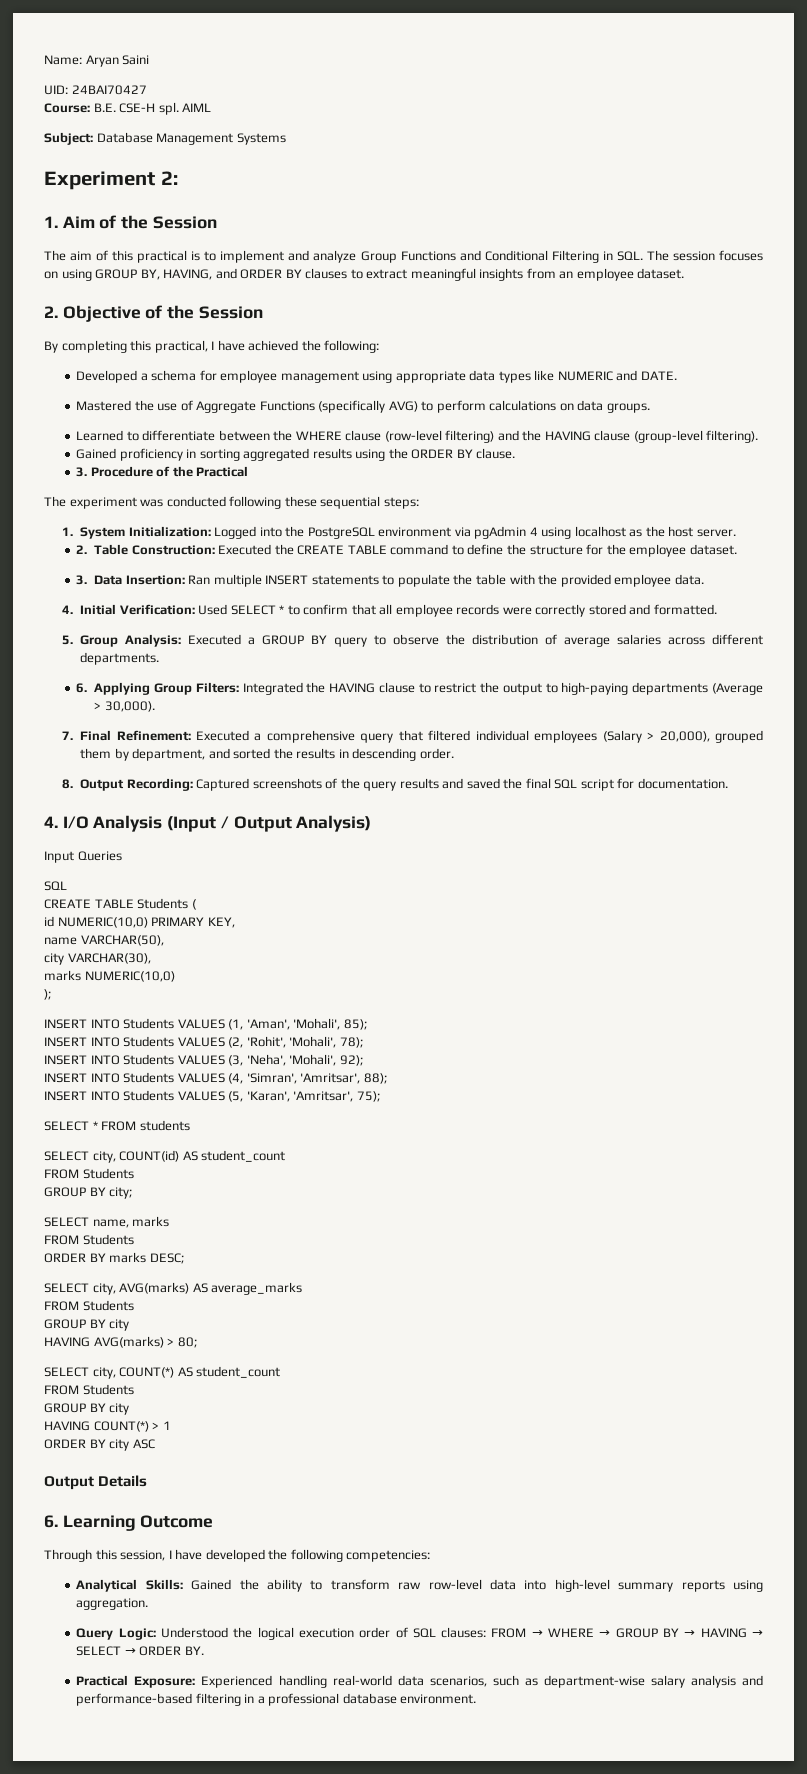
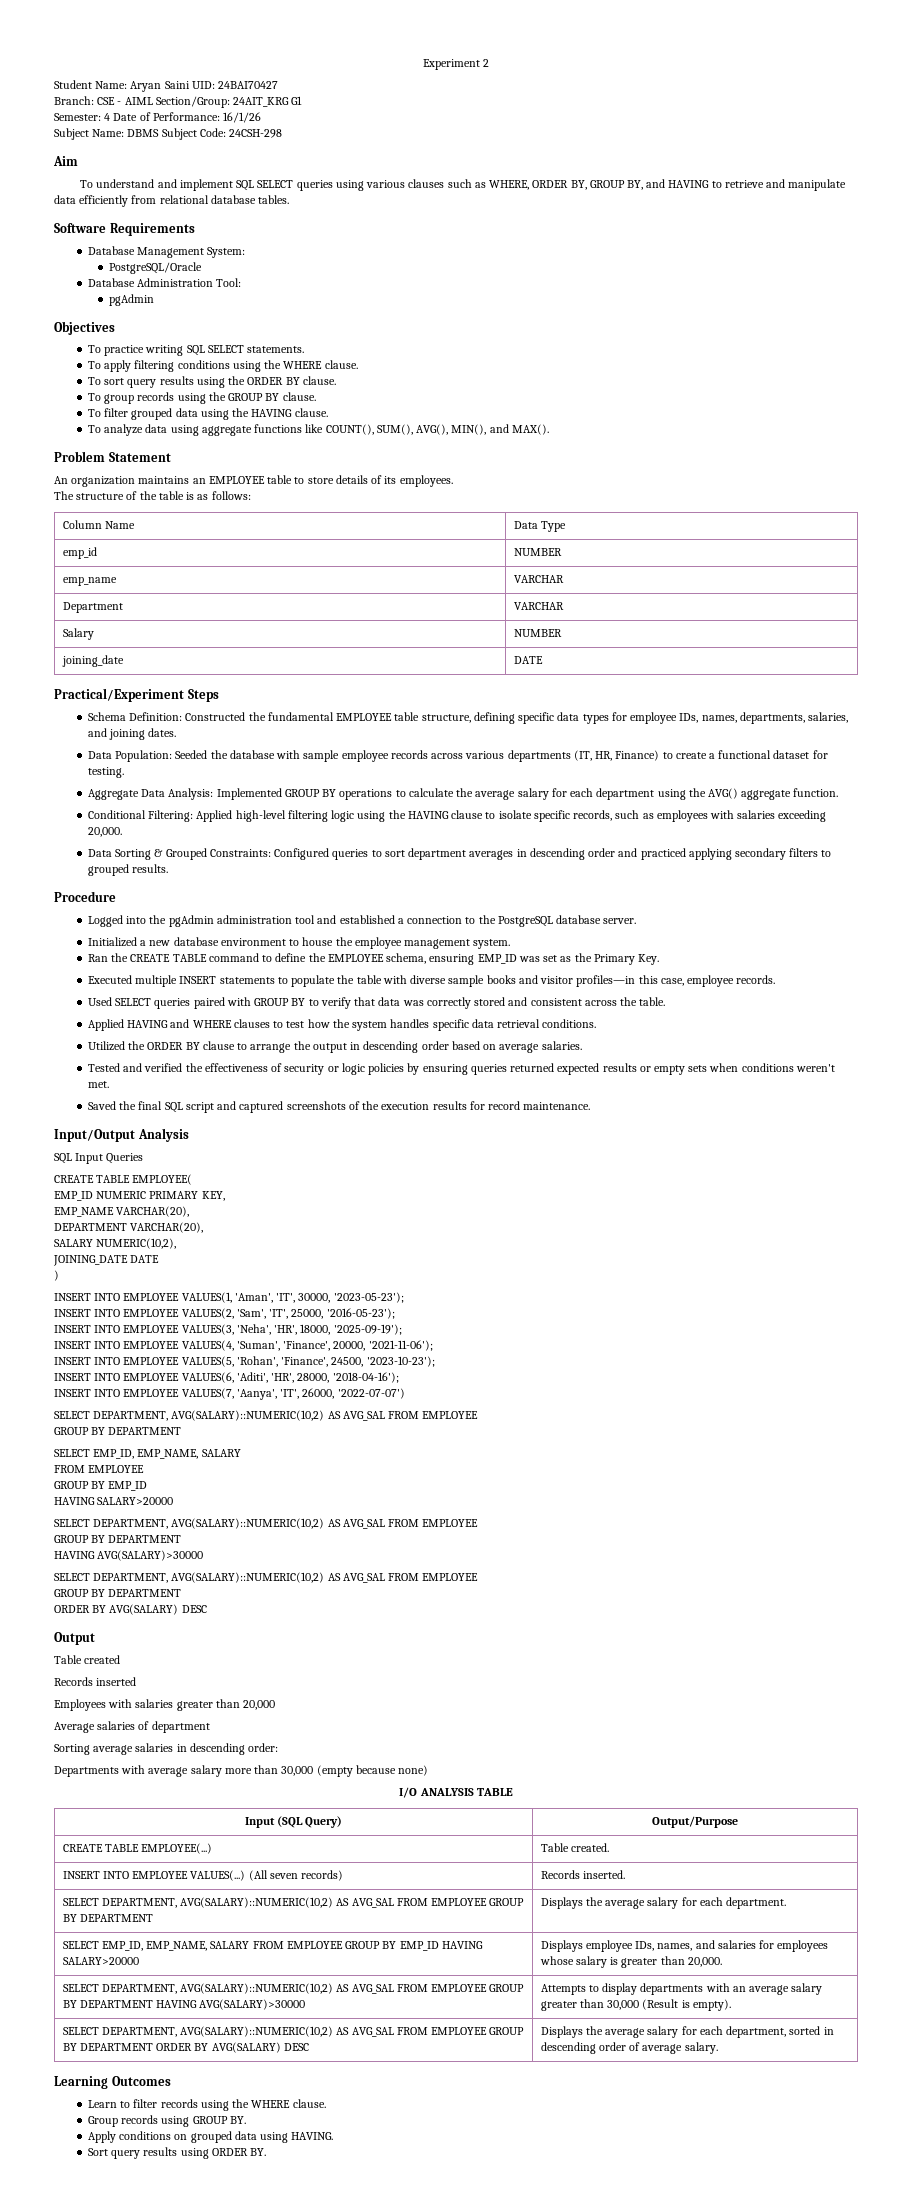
(44, 60) none -> [422,59,490,70] [54,80,92,89] Experiment 2 // Student
(150, 60) // -> (190, 85) none
[44,102,212,115] [44,132,286,145] [44,171,178,190] [44,215,217,229] [44,250,763,263] [44,268,685,281] [44,305,263,322] [44,340,380,353] [76,370,677,383] [76,400,650,413] [76,430,759,443] [76,448,310,461] Course: B.E. CSE-H spl. AIML // Subject: Database Management Systems // Experiment 2: // 1. Aim of the Session // The aim of this practical is to implement and analyze Group Functions and Conditional Filtering in SQL. The session focuses on using GROUP BY, HAVING, and ORDER BY clauses to extract meaningful insights from an employee dataset. // 2. Objective of the Session // By completing this practical, I have achieved the following: // Developed a schema for employee management using appropriate data types like NUMERIC and DATE. // Mastered the use of Aggregate Functions (specifically AVG) to perform calculations on data groups. // Learned to differentiate between the WHERE clause (row-level filtering) and the HAVING clause (group-level filtering). // Gained proficiency in sorting aggregated -> [54,96,303,108] [54,112,262,123] [54,128,283,140] [53,156,78,166] [80,179,847,191] [54,195,290,207] [54,223,195,236] [87,246,246,258] [108,262,202,274] [87,278,242,287] [108,294,154,306] [54,321,115,335] [87,345,305,356] [87,360,358,372] [87,377,157,388] Branch: CSE - AIML Section/Group: 24AIT_KRG G1 // Semester: 4 Date of Performance: 16/1/26 // Subject Name: DBMS Subject Code: 24CSH-298 // Aim // To understand and implement SQL SELECT queries using various clauses such as WHERE, ORDER BY, GROUP BY, and HAVING to retrieve and manipulate data efficiently from relational database tables. // Software Requirements // Database Management System: // PostgreSQL/Oracle // Database Administration Tool: // pgAdmin // Objectives // To practice writing SQL SELECT statements. // To apply filtering conditions using the WHERE clause. // To sort query
[76,466,249,477] [44,496,419,509] [62,526,736,539] [76,544,272,555] 3. Procedure of the Practical // The experiment was conducted following these sequential steps: // 1. System Initialization: Logged into the PostgreSQL environment via pgAdmin 4 using localhost as the host server. // 2. Table Construction: Executed -> [87,392,316,404] [87,408,328,420] [87,424,549,436] [54,451,171,462] [54,475,453,487] [54,491,251,500] [62,520,135,529] [513,521,566,532] [62,547,97,559] [513,548,562,556] [62,577,117,586] [513,575,564,583] [62,602,123,613] [513,602,564,610] [62,628,94,640] [513,629,562,637] [61,655,124,667] [513,656,543,664] [54,688,219,702] [87,712,848,724] [87,728,177,740] [87,750,828,762] [87,767,124,778] [87,788,839,800] [87,810,827,822] [87,827,122,837] [87,848,832,860] [87,864,169,876] [54,891,116,902] [87,915,637,927] [87,937,511,949] [87,954,108,962] To group records using the GROUP BY clause. // To filter grouped data using the HAVING clause. // To analyze data using aggregate functions like COUNT(), SUM(), AVG(), MIN(), and MAX(). // Problem Statement // An organization maintains an EMPLOYEE table to store details of its employees. // The structure of the table is as follows: // Column Name | Data Type // emp_id | NUMBER // emp_name | VARCHAR // Department | VARCHAR // Salary | NUMBER // joining_date | DATE // Practical/Experiment Steps // Schema Definition: Constructed the fundamental EMPLOYEE table structure, defining specific data types for employee IDs, names, departments, salaries, and joining dates. // Data Population: Seeded the database with sample employee records across various departments (IT, HR, Finance) to create a functional dataset for testing. // Aggregate Data Analysis: Implemented GROUP BY operations to calculate the average salary for each department using the AVG() aggregate function. // Conditional Filtering: Applied high-level filtering logic using the HAVING clause to isolate specific records, such as employees with salaries exceeding 20,000. // Data Sorting & Grouped Constraints: Configured queries to sort department averages in descending order and practiced applying secondary filters to grouped results. // Procedure // Logged into the pgAdmin administration tool and established a connection to the PostgreSQL database server. // Initialized a new database environment to house the employee management system. // Ran
[529,544,737,557] [76,575,211,585] structure for the employee dataset. // 3. Data Insertion: Ran -> [327,953,659,965] [87,975,132,984] EMPLOYEE schema, ensuring EMP_ID was set as the Primary Key. // Executed
[538,574,704,587] [62,604,717,617] [62,634,764,647] [80,652,160,665] [76,682,477,695] the provided employee data. // 4. Initial Verification: Used SELECT * to confirm that all employee records were correctly stored and formatted. // 5. Group Analysis: Executed a GROUP BY query to observe the distribution of average salaries across different departments. // 6. Applying Group Filters: Integrated the HAVING clause to restrict -> [410,975,776,987] [87,997,666,1009] [87,1019,597,1031] [87,1041,292,1053] diverse sample books and visitor profiles—in this case, employee records. // Used SELECT queries paired with GROUP BY to verify that data was correctly stored and consistent across the table. // Applied HAVING and WHERE clauses to test how the system handles specific data retrieval conditions. // Utilized the ORDER BY clause to arrange
[545,682,763,695] [94,701,155,712] [62,730,764,743] [80,748,454,761] [62,778,728,791] [44,815,372,832] to high-paying departments (Average > 30,000). // 7. Final Refinement: Executed a comprehensive query that filtered individual employees (Salary > 20,000), grouped them by department, and sorted the results in descending order. // 8. Output Recording: Captured screenshots of the query results and saved the final SQL script for documentation. // 4. I/O Analysis (Input / Output Analysis) // -> [350,1041,582,1053] [87,1063,835,1075] [87,1081,109,1088] [87,1101,591,1113] [54,1128,189,1142] [54,1153,72,1164] in descending order based on average salaries. // Tested and verified the effectiveness of security or logic policies by ensuring queries returned expected results or empty sets when conditions weren't met. // Saved the final SQL script and captured screenshots of the execution results for record maintenance. // Input/Output Analysis // SQL
[44,881,67,891] [44,898,196,910] [44,916,235,928] [44,935,164,946] [44,953,151,965] [44,970,175,982] [44,989,51,1000] [44,1018,367,1030] [44,1036,363,1048] [44,1054,363,1066] [44,1072,387,1084] [44,1090,380,1102] [44,1120,190,1131] [44,1150,286,1163] [44,1168,134,1179] [44,1187,133,1199] [44,1216,170,1228] [44,1234,134,1245] [44,1252,184,1264] [44,1282,303,1295] [44,1300,134,1311] [44,1319,130,1331] [44,1336,197,1348] [44,1366,281,1379] [44,1384,134,1395] [44,1403,130,1415] [44,1421,171,1432] [44,1439,155,1451] [44,1475,148,1490] [44,1515,214,1531] [44,1549,431,1562] [76,1579,763,1592] [76,1598,149,1610] [76,1627,763,1640] [76,1646,204,1656] [76,1675,763,1688] [76,1693,477,1706] // SQL // CREATE TABLE Students ( // id NUMERIC(10,0) PRIMARY KEY, // name VARCHAR(50), // city VARCHAR(30), // marks NUMERIC(10,0) // ); // INSERT INTO Students VALUES (1, 'Aman', 'Mohali', 85); // INSERT INTO Students VALUES (2, 'Rohit', 'Mohali', 78); // INSERT INTO Students VALUES (3, 'Neha', 'Mohali', 92); // INSERT INTO Students VALUES (4, 'Simran', 'Amritsar', 88); // INSERT INTO Students VALUES (5, 'Karan', 'Amritsar', 75); // SELECT * FROM students // SELECT city, COUNT(id) AS student_count // FROM Students // GROUP BY city; // SELECT name, marks // FROM Students // ORDER BY marks DESC; // SELECT city, AVG(marks) AS average_marks // FROM Students // GROUP BY city // HAVING AVG(marks) > 80; // SELECT city, COUNT(*) AS student_count // FROM Students // GROUP BY city // HAVING COUNT(*) > 1 // ORDER BY city ASC // Output Details // 6. Learning Outcome // Through this session, I have developed the following competencies: // Analytical Skills: Gained the ability to transform raw row-level data into high-level summary reports using aggregation. // Query Logic: Understood the logical execution order of SQL clauses: FROM → WHERE → GROUP BY → HAVING → SELECT → ORDER BY. // Practical Exposure: Experienced handling real-world data scenarios, such as department-wise salary analysis and performance-based filtering in a professional database environment. -> [54,1174,193,1185] [54,1191,225,1201] [54,1206,190,1217] [54,1222,204,1233] [54,1238,177,1249] [53,1255,160,1266] [54,1270,59,1281] [54,1292,404,1303] [54,1308,395,1319] [54,1324,402,1335] [54,1340,433,1351] [54,1356,435,1367] [54,1372,399,1383] [54,1388,405,1400] [54,1410,479,1421] [54,1427,182,1435] [54,1449,241,1459] [54,1465,145,1473] [54,1481,148,1491] [54,1497,174,1505] [54,1518,479,1529] [54,1535,182,1543] [54,1550,204,1561] [54,1572,479,1583] [54,1589,182,1597] [54,1604,207,1615] [54,1632,95,1645] [54,1655,121,1664] [54,1677,137,1686] [54,1699,276,1711] [54,1721,210,1733] [54,1743,279,1755] [54,1765,429,1777] [399,1787,513,1798] [244,1816,343,1828] [652,1816,738,1828] [62,1843,213,1854] [540,1843,609,1852] [62,1870,344,1881] [540,1870,625,1879] [62,1897,525,1908] [62,1914,153,1922] [540,1897,787,1909] [62,1941,483,1951] [62,1957,139,1965] [540,1940,829,1952] [539,1956,722,1968] [62,1983,525,1994] [62,1999,306,2010] [540,1983,823,1995] [540,1999,731,2011] [62,2026,525,2037] [62,2042,309,2053] [540,2026,834,2038] [540,2042,718,2054] [54,2076,171,2089] [87,2099,326,2111] [87,2115,246,2127] [87,2131,334,2143] [87,2147,267,2159] // CREATE TABLE EMPLOYEE( // EMP_ID NUMERIC PRIMARY KEY, // EMP_NAME VARCHAR(20), // DEPARTMENT VARCHAR(20), // SALARY NUMERIC(10,2), // JOINING_DATE DATE // ) // INSERT INTO EMPLOYEE VALUES(1, 'Aman', 'IT', 30000, '2023-05-23'); // INSERT INTO EMPLOYEE VALUES(2, 'Sam', 'IT', 25000, '2016-05-23'); // INSERT INTO EMPLOYEE VALUES(3, 'Neha', 'HR', 18000, '2025-09-19'); // INSERT INTO EMPLOYEE VALUES(4, 'Suman', 'Finance', 20000, '2021-11-06'); // INSERT INTO EMPLOYEE VALUES(5, 'Rohan', 'Finance', 24500, '2023-10-23'); // INSERT INTO EMPLOYEE VALUES(6, 'Aditi', 'HR', 28000, '2018-04-16'); // INSERT INTO EMPLOYEE VALUES(7, 'Aanya', 'IT', 26000, '2022-07-07') // SELECT DEPARTMENT, AVG(SALARY)::NUMERIC(10,2) AS AVG_SAL FROM EMPLOYEE // GROUP BY DEPARTMENT // SELECT EMP_ID, EMP_NAME, SALARY // FROM EMPLOYEE // GROUP BY EMP_ID // HAVING SALARY>20000 // SELECT DEPARTMENT, AVG(SALARY)::NUMERIC(10,2) AS AVG_SAL FROM EMPLOYEE // GROUP BY DEPARTMENT // HAVING AVG(SALARY)>30000 // SELECT DEPARTMENT, AVG(SALARY)::NUMERIC(10,2) AS AVG_SAL FROM EMPLOYEE // GROUP BY DEPARTMENT // ORDER BY AVG(SALARY) DESC // Output // Table created // Records inserted // Employees with salaries greater than 20,000 // Average salaries of department // Sorting average salaries in descending order: // Departments with average salary more than 30,000 (empty because none) // I/O ANALYSIS TABLE // Input (SQL Query) | Output/Purpose // CREATE TABLE EMPLOYEE(...) | Table created. // INSERT INTO EMPLOYEE VALUES(...) (All seven records) | Records inserted. // SELECT DEPARTMENT, AVG(SALARY)::NUMERIC(10,2) AS AVG_SAL FROM EMPLOYEE GROUP BY DEPARTMENT | Displays the average salary for each department. // SELECT EMP_ID, EMP_NAME, SALARY FROM EMPLOYEE GROUP BY EMP_ID HAVING SALARY>20000 | Displays employee IDs, names, and salaries for employees whose salary is greater than 20,000. // SELECT DEPARTMENT, AVG(SALARY)::NUMERIC(10,2) AS AVG_SAL FROM EMPLOYEE GROUP BY DEPARTMENT HAVING AVG(SALARY)>30000 | Attempts to display departments with an average salary greater than 30,000 (Result is empty). // SELECT DEPARTMENT, AVG(SALARY)::NUMERIC(10,2) AS AVG_SAL FROM EMPLOYEE GROUP BY DEPARTMENT ORDER BY AVG(SALARY) DESC | Displays the average salary for each department, sorted in descending order of average salary. // Learning Outcomes // Learn to filter records using the WHERE clause. // Group records using GROUP BY. // Apply conditions on grouped data using HAVING. // Sort query results using ORDER BY.

